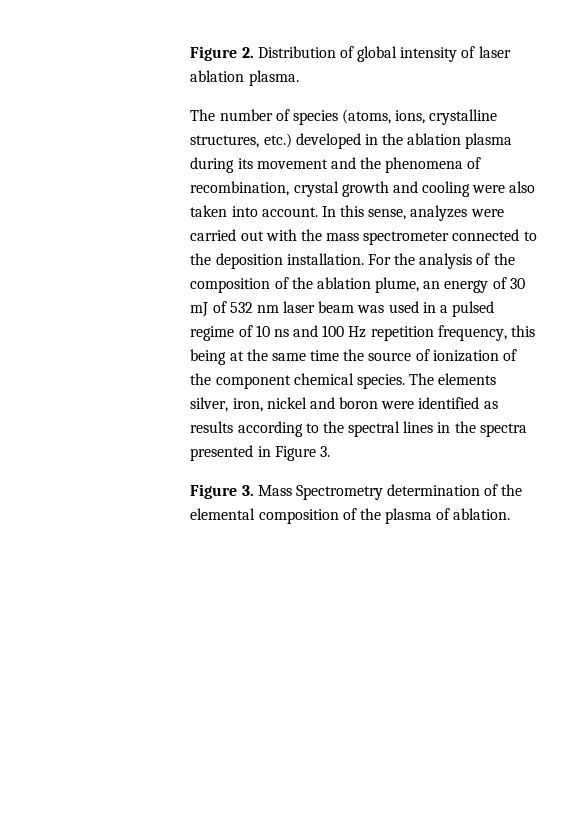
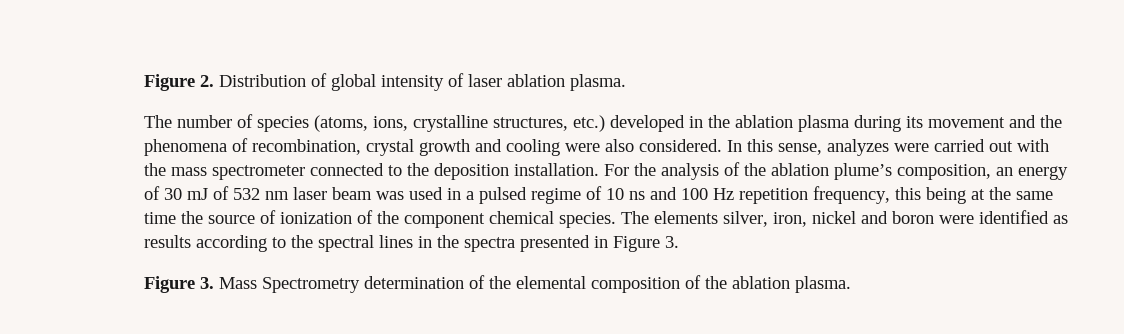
[190,205,318,217] taken into account. -> [639,139,723,152] considered.
[190,277,420,293] composition of the ablation plume, -> [771,163,992,180] ablation plume’s composition,
[385,508,511,524] plasma of ablation. -> [732,276,852,293] ablation plasma.

